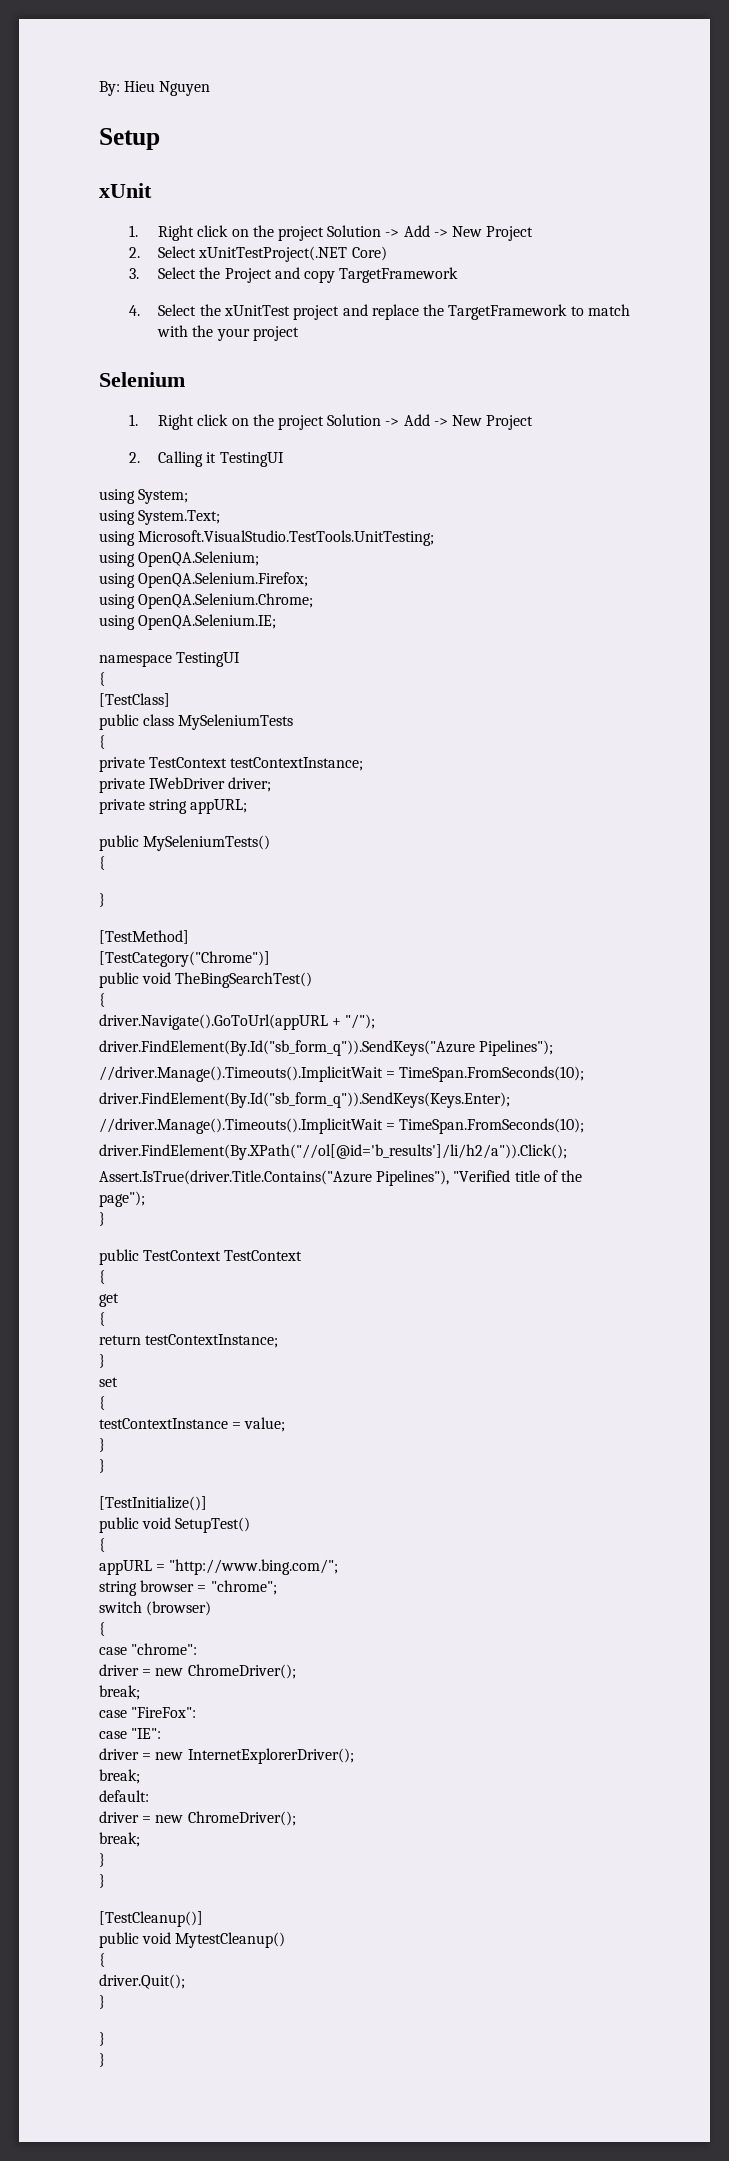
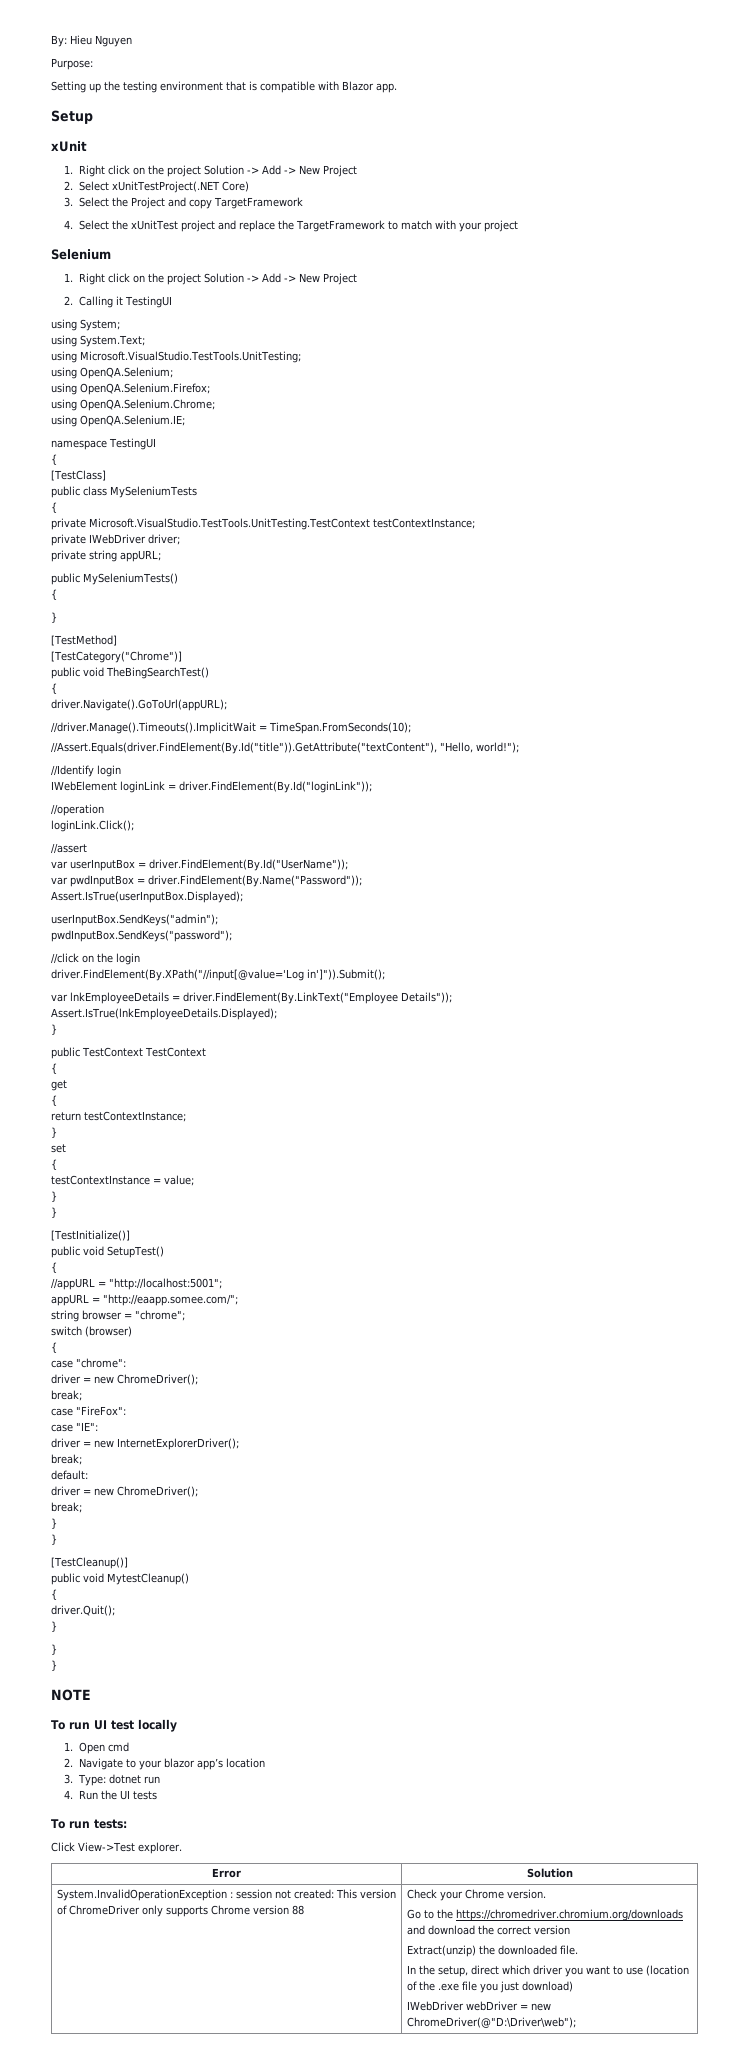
(211, 88) none -> [51,58,93,70] [51,81,397,93] // Purpose: // Setting up the testing environment that is compatible with Blazor app.
[192,325,214,337] the -> (456, 224) none
[149,757,228,768] TestContext -> [89,518,370,530] Microsoft.VisualStudio.TestTools.UnitTesting.TestContext
[99,1014,376,1030] [99,1040,554,1056] [99,1066,585,1082] [99,1092,510,1108] [99,1118,585,1134] [99,1144,567,1160] [99,1170,582,1186] [99,1191,145,1207] driver.Navigate().GoToUrl(appURL + "/"); // driver.FindElement(By.Id("sb_form_q")).SendKeys("Azure Pipelines"); // //driver.Manage().Timeouts().ImplicitWait = TimeSpan.FromSeconds(10); // driver.FindElement(By.Id("sb_form_q")).SendKeys(Keys.Enter); // //driver.Manage().Timeouts().ImplicitWait = TimeSpan.FromSeconds(10); // driver.FindElement(By.XPath("//ol[@id='b_results']/li/h2/a")).Click(); // Assert.IsTrue(driver.Title.Contains("Azure Pipelines"), "Verified title of the page"); -> [51,699,227,711] [51,722,411,734] [51,742,519,754] [51,765,121,777] [51,781,372,793] [51,804,104,816] [51,820,134,832] [51,843,87,854] [51,859,348,871] [51,875,362,887] [51,891,243,903] [51,914,218,926] [51,930,232,942] [51,953,140,965] [51,969,385,981] [51,992,452,1004] [51,1008,277,1020] driver.Navigate().GoToUrl(appURL); // //driver.Manage().Timeouts().ImplicitWait = TimeSpan.FromSeconds(10); // //Assert.Equals(driver.FindElement(By.Id("title")).GetAttribute("textContent"), "Hello, world!"); // //Identify login // IWebElement loginLink = driver.FindElement(By.Id("loginLink")); // //operation // loginLink.Click(); // //assert // var userInputBox = driver.FindElement(By.Id("UserName")); // var pwdInputBox = driver.FindElement(By.Name("Password")); // Assert.IsTrue(userInputBox.Displayed); // userInputBox.SendKeys("admin"); // pwdInputBox.SendKeys("password"); // //click on the login // driver.FindElement(By.XPath("//input[@value='Log in']")).Submit(); // var lnkEmployeeDetails = driver.FindElement(By.LinkText("Employee Details")); // Assert.IsTrue(lnkEmployeeDetails.Displayed);
(105, 1545) none -> [51,1278,222,1290] // //appURL = "http://localhost:5001";
[169,1559,339,1575] "http://www.bing.com/"; -> [103,1294,238,1306] "http://eaapp.somee.com/";
(105, 2060) none -> [51,1689,91,1701] [51,1719,177,1732] [64,1742,129,1754] [64,1758,265,1770] [64,1774,160,1786] [64,1790,157,1800] [51,1819,127,1829] [51,1842,182,1854] [212,1868,241,1878] [526,1868,573,1878] [56,1889,396,1901] [56,1905,304,1917] [406,1889,546,1901] [406,1909,683,1921] [406,1925,570,1935] [406,1945,578,1957] [406,1965,689,1977] [406,1981,573,1993] [406,2001,551,2011] [406,2017,576,2028] // NOTE // To run UI test locally // 1. Open cmd // 2. Navigate to your blazor app’s location // 3. Type: dotnet run // 4. Run the UI tests // To run tests: // Click View->Test explorer. // Error | Solution // System.InvalidOperationException : session not created: This version of ChromeDriver only supports Chrome version 88 | Check your Chrome version. // Go to the https://chromedriver.chromium.org/downloads and download the correct version // Extract(unzip) the downloaded file. // In the setup, direct which driver you want to use (location of the .exe file you just download) // IWebDriver webDriver = new ChromeDriver(@"D:\Driver\web");

